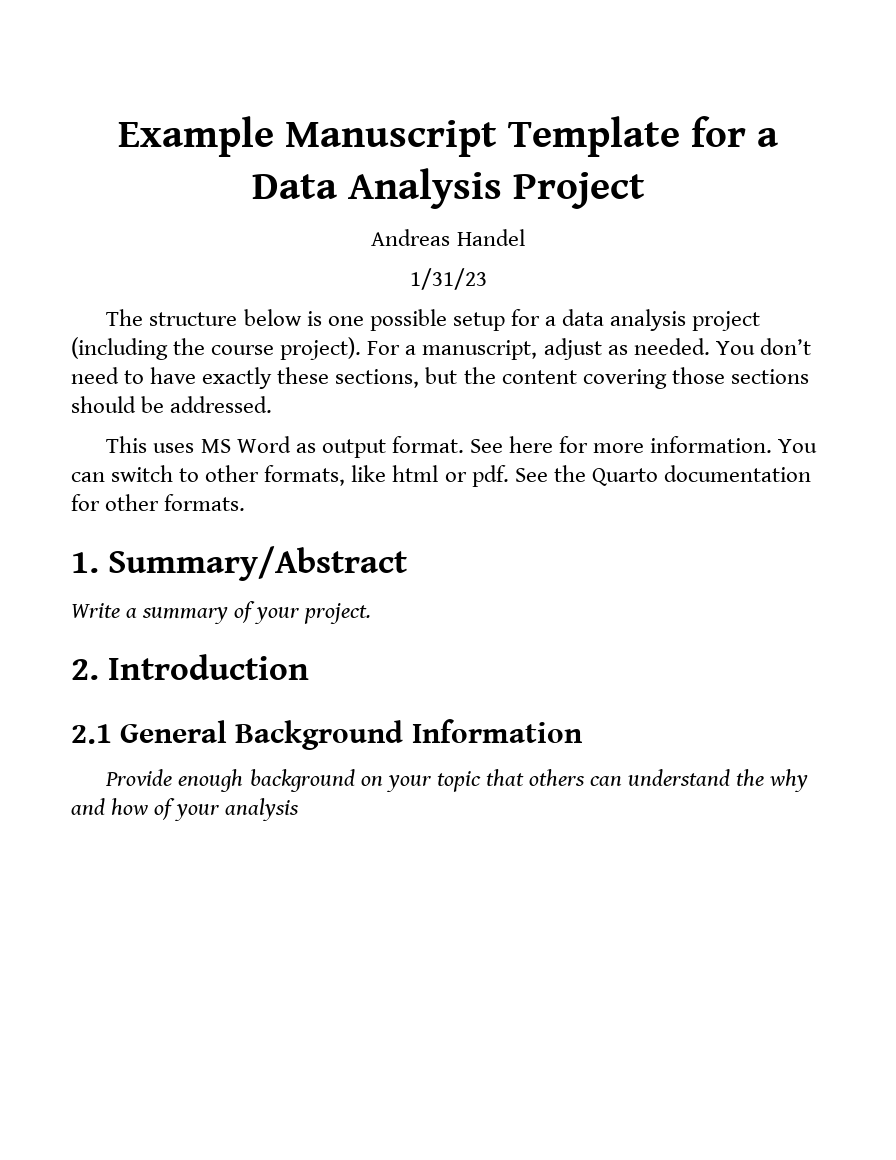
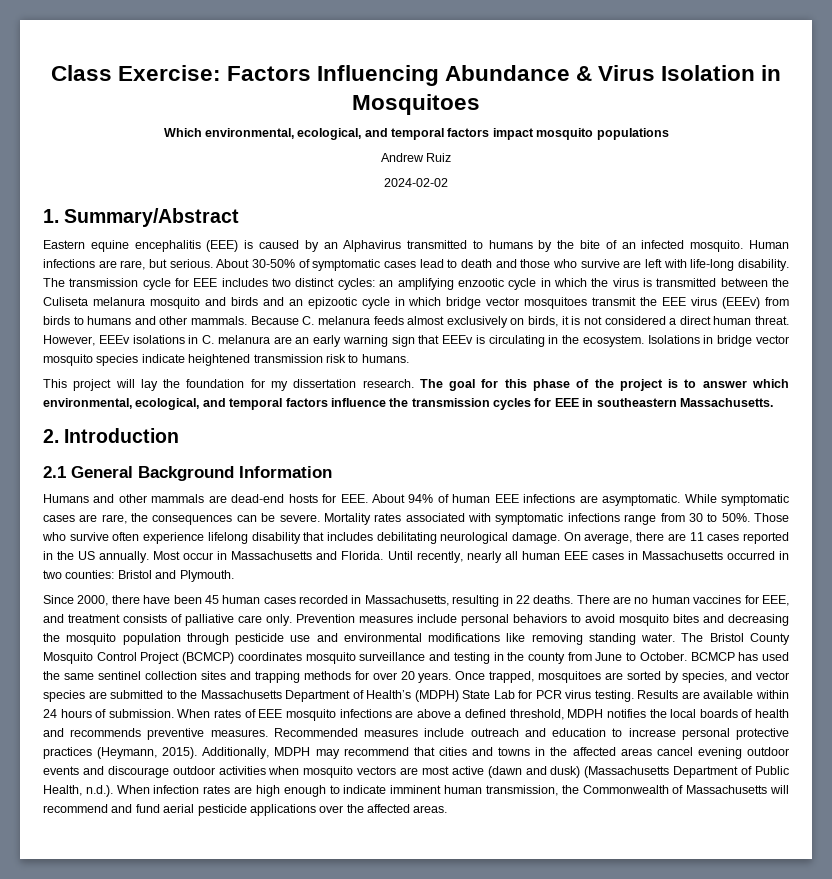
[118,116,778,157] [251,168,645,209] [371,229,525,246] [409,268,487,290] [106,309,761,331] [71,337,811,360] [71,367,809,389] [71,396,273,413] [106,436,818,458] [71,465,811,487] [71,494,246,511] [71,546,408,581] [71,601,372,624] Example Manuscript Template for a Data Analysis Project // Andreas Handel // 1/31/23 // The structure below is one possible setup for a data analysis project (including the course project). For a manuscript, adjust as needed. You don’t need to have exactly these sections, but the content covering those sections should be addressed. // This uses MS Word as output format. See here for more information. You can switch to other formats, like html or pdf. See the Quarto documentation for other formats. // 1. Summary/Abstract // Write a summary of your project. -> [50,65,782,86] [352,94,480,115] [163,128,669,140] [380,153,452,162] [384,178,448,187] [43,208,240,227] [43,240,789,252] [43,259,789,271] [43,278,790,290] [43,297,789,309] [43,316,789,328] [43,335,790,347] [43,354,409,366] [43,379,790,391] [43,398,773,410] Class Exercise: Factors Influencing Abundance & Virus Isolation in Mosquitoes // Which environmental, ecological, and temporal factors impact mosquito populations // Andrew Ruiz // 2024-02-02 // 1. Summary/Abstract // Eastern equine encephalitis (EEE) is caused by an Alphavirus transmitted to humans by the bite of an infected mosquito. Human infections are rare, but serious. About 30-50% of symptomatic cases lead to death and those who survive are left with life-long disability. The transmission cycle for EEE includes two distinct cycles: an amplifying enzootic cycle in which the virus is transmitted between the Culiseta melanura mosquito and birds and an epizootic cycle in which bridge vector mosquitoes transmit the EEE virus (EEEv) from birds to humans and other mammals. Because C. melanura feeds almost exclusively on birds, it is not considered a direct human threat. However, EEEv isolations in C. melanura are an early warning sign that EEEv is circulating in the ecosystem. Isolations in bridge vector mosquito species indicate heightened transmission risk to humans. // This project will lay the foundation for my dissertation research. The goal for this phase of the project is to answer which environmental, ecological, and temporal factors influence the transmission cycles for EEE in southeastern Massachusetts.
[105,769,809,792] [71,798,300,821] Provide enough background on your topic that others can understand the why and how of your analysis -> [43,494,790,506] [43,513,789,525] [42,532,790,544] [43,551,789,563] [43,570,234,582] [43,595,790,607] [43,614,789,626] [43,633,790,645] [43,652,789,664] [43,671,790,683] [43,690,789,702] [43,709,789,721] [43,728,790,740] [43,747,790,759] [43,766,789,778] [43,785,790,797] [43,804,448,816] Humans and other mammals are dead-end hosts for EEE. About 94% of human EEE infections are asymptomatic. While symptomatic cases are rare, the consequences can be severe. Mortality rates associated with symptomatic infections range from 30 to 50%. Those who survive often experience lifelong disability that includes debilitating neurological damage. On average, there are 11 cases reported in the US annually. Most occur in Massachusetts and Florida. Until recently, nearly all human EEE cases in Massachusetts occurred in two counties: Bristol and Plymouth. // Since 2000, there have been 45 human cases recorded in Massachusetts, resulting in 22 deaths. There are no human vaccines for EEE, and treatment consists of palliative care only. Prevention measures include personal behaviors to avoid mosquito bites and decreasing the mosquito population through pesticide use and environmental modifications like removing standing water. The Bristol County Mosquito Control Project (BCMCP) coordinates mosquito surveillance and testing in the county from June to October. BCMCP has used the same sentinel collection sites and trapping methods for over 20 years. Once trapped, mosquitoes are sorted by species, and vector species are submitted to the Massachusetts Department of Health’s (MDPH) State Lab for PCR virus testing. Results are available within 24 hours of submission. When rates of EEE mosquito infections are above a defined threshold, MDPH notifies the local boards of health and recommends preventive measures. Recommended measures include outreach and education to increase personal protective practices (Heymann, 2015). Additionally, MDPH may recommend that cities and towns in the affected areas cancel evening outdoor events and discourage outdoor activities when mosquito vectors are most active (dawn and dusk) (Massachusetts Department of Public Health, n.d.). When infection rates are high enough to indicate imminent human transmission, the Commonwealth of Massachusetts will recommend and fund aerial pesticide applications over the affected areas.

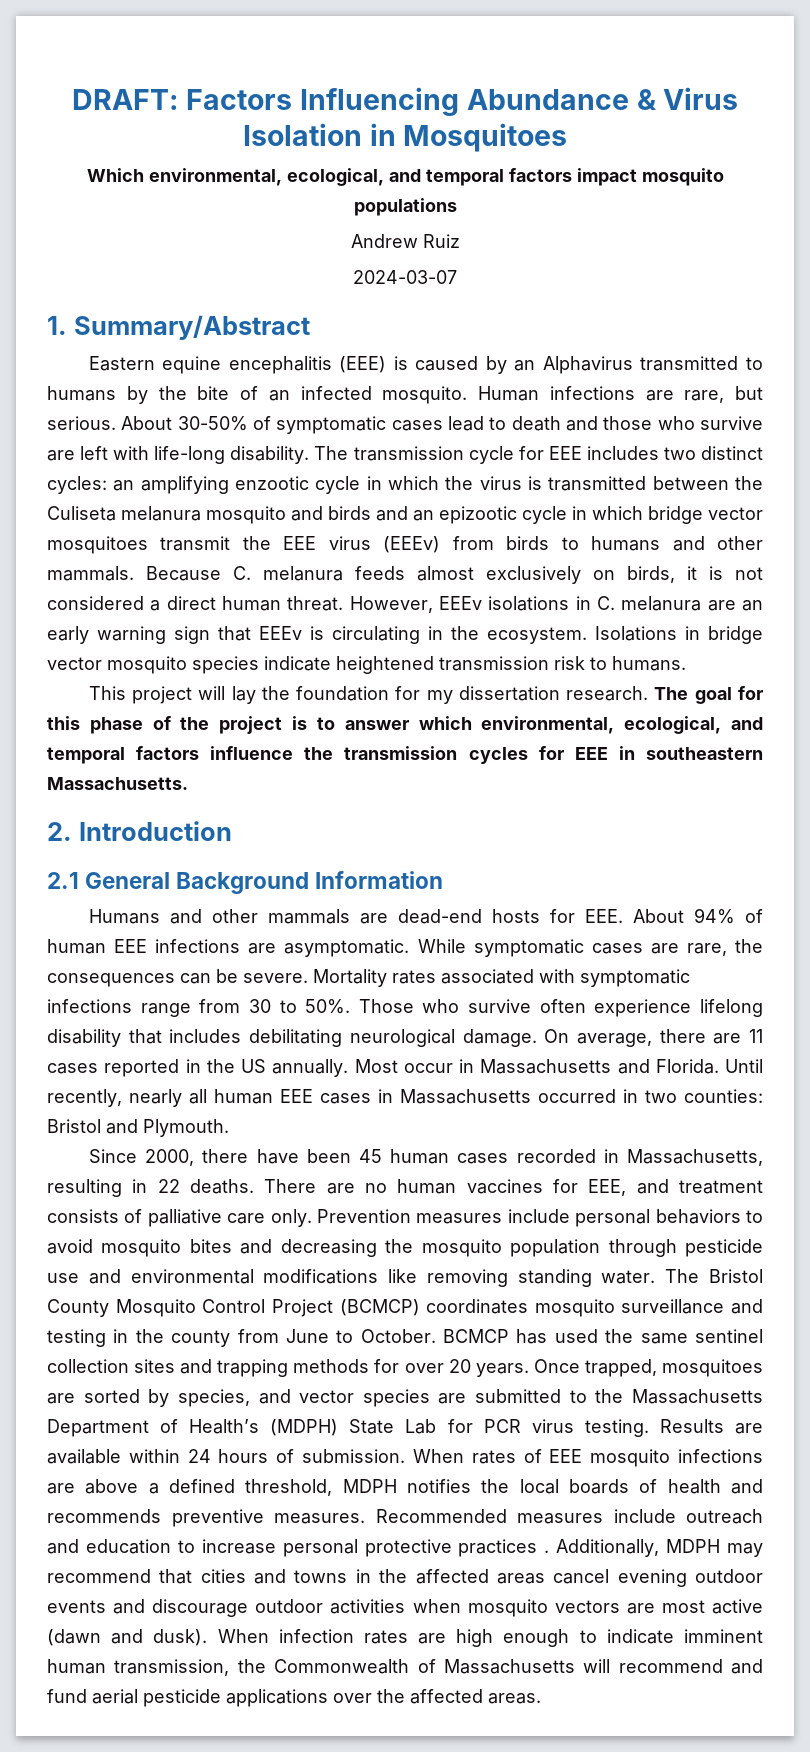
[50,65,221,81] Class Exercise: -> [71,89,179,110] DRAFT:
[384,178,448,187] 2024-02-02 -> [353,270,457,284] 2024-03-07
[97,747,198,759] (Heymann, 2015). -> [544,1550,550,1553] .
[550,766,789,778] [43,785,113,797] dusk) (Massachusetts Department of Public Health, n.d.). -> [153,1629,208,1646] dusk).

